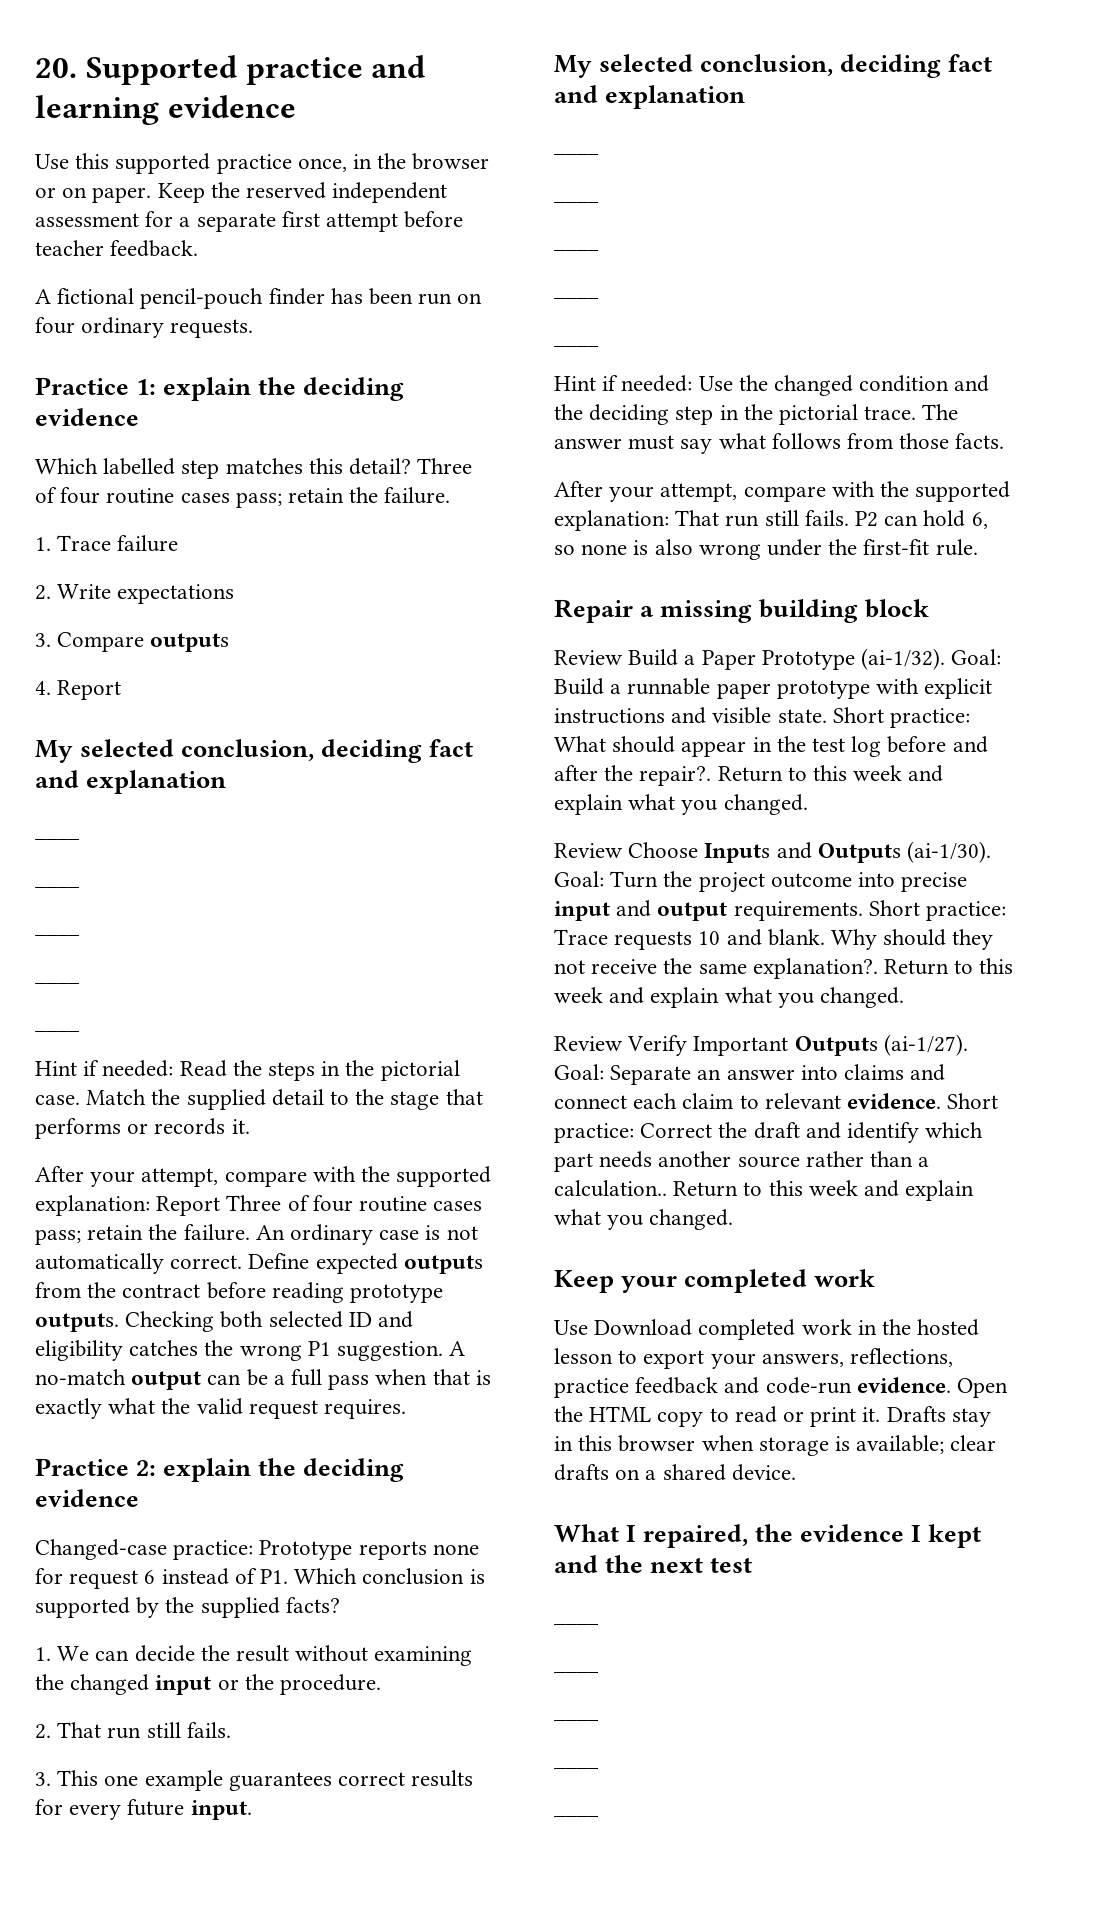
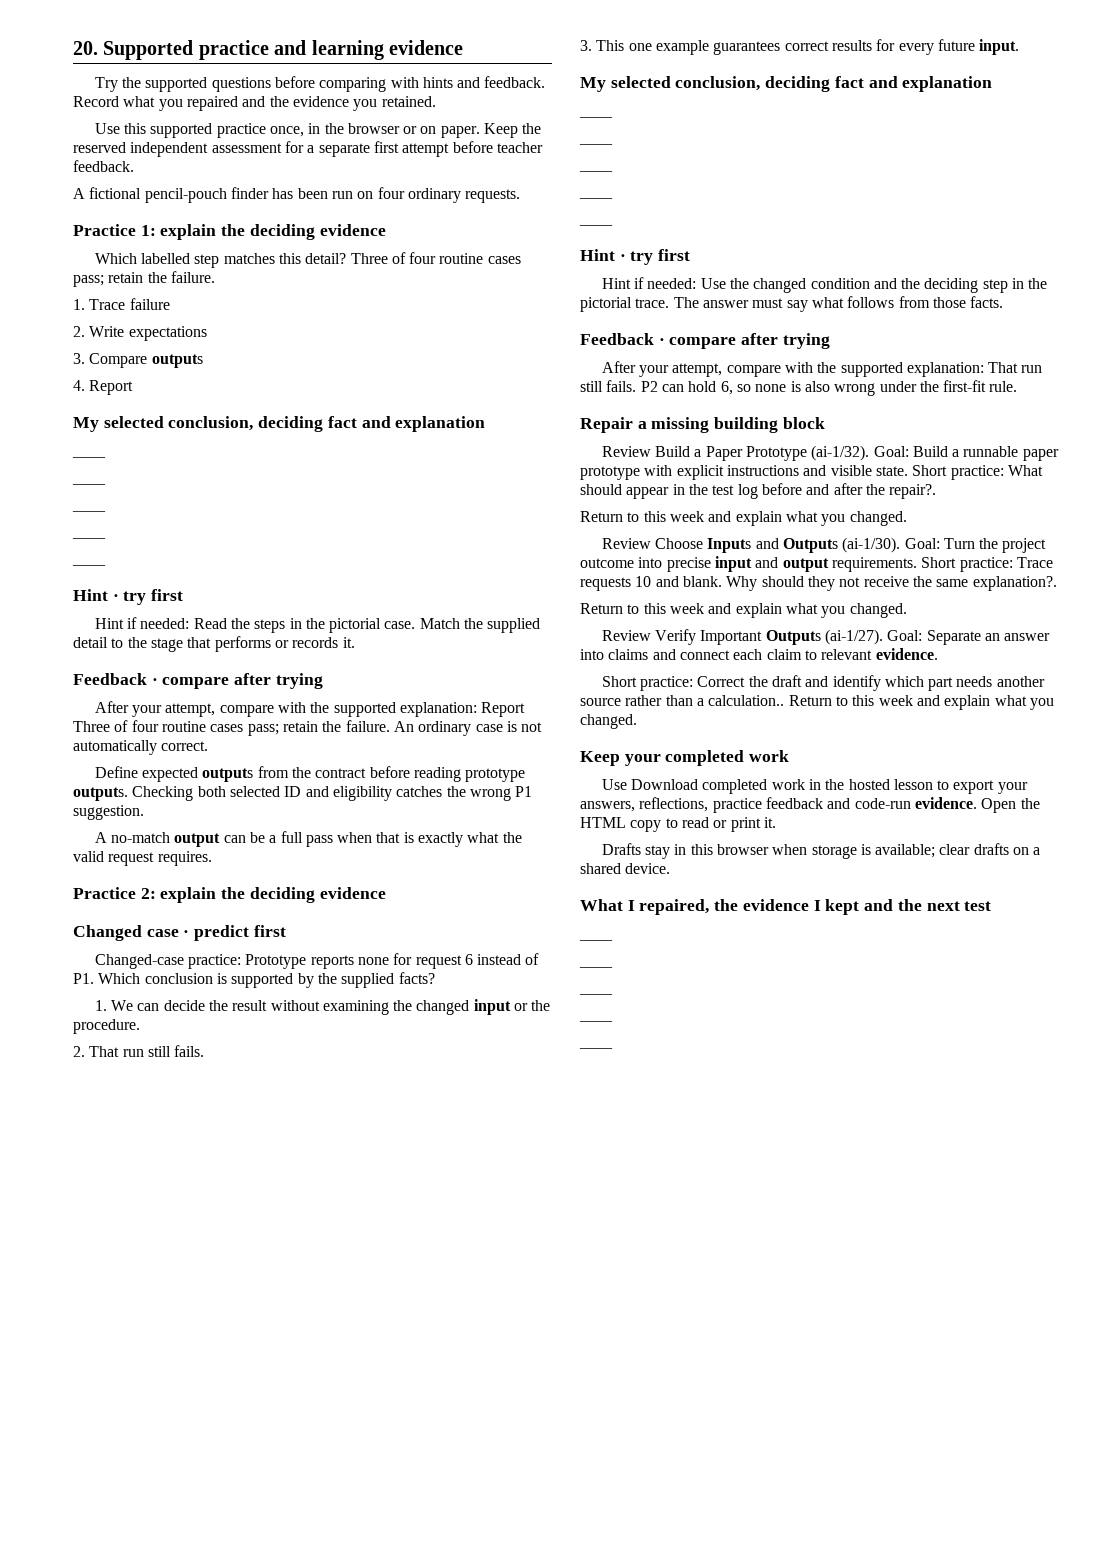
(296, 106) none -> [94,76,546,92] [73,96,436,111] // Try the supported questions before comparing with hints and feedback. Record what you repaired and the evidence you retained.
(80, 1030) none -> [73,589,184,605] // Hint · try first
(250, 1126) none -> [73,673,323,689] // Feedback · compare after trying
(243, 1262) none -> (209, 746) //
(444, 1351) none -> (144, 812) //
(139, 1498) none -> [73,925,286,941] // Changed case · predict first
(599, 345) none -> [580,249,691,265] // Hint · try first
(1005, 441) none -> [580,333,830,349] // Feedback · compare after trying
(712, 776) none -> (937, 491) //
(878, 968) none -> (1057, 583) //
(942, 1101) none -> (938, 654) //
(881, 1414) none -> (776, 822) //

